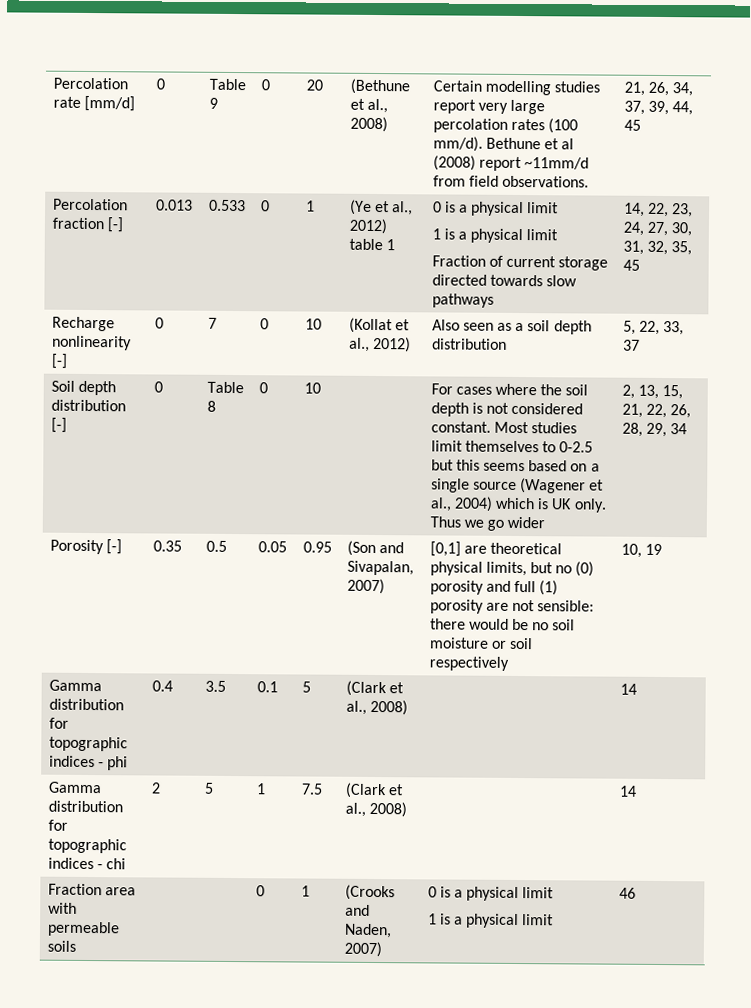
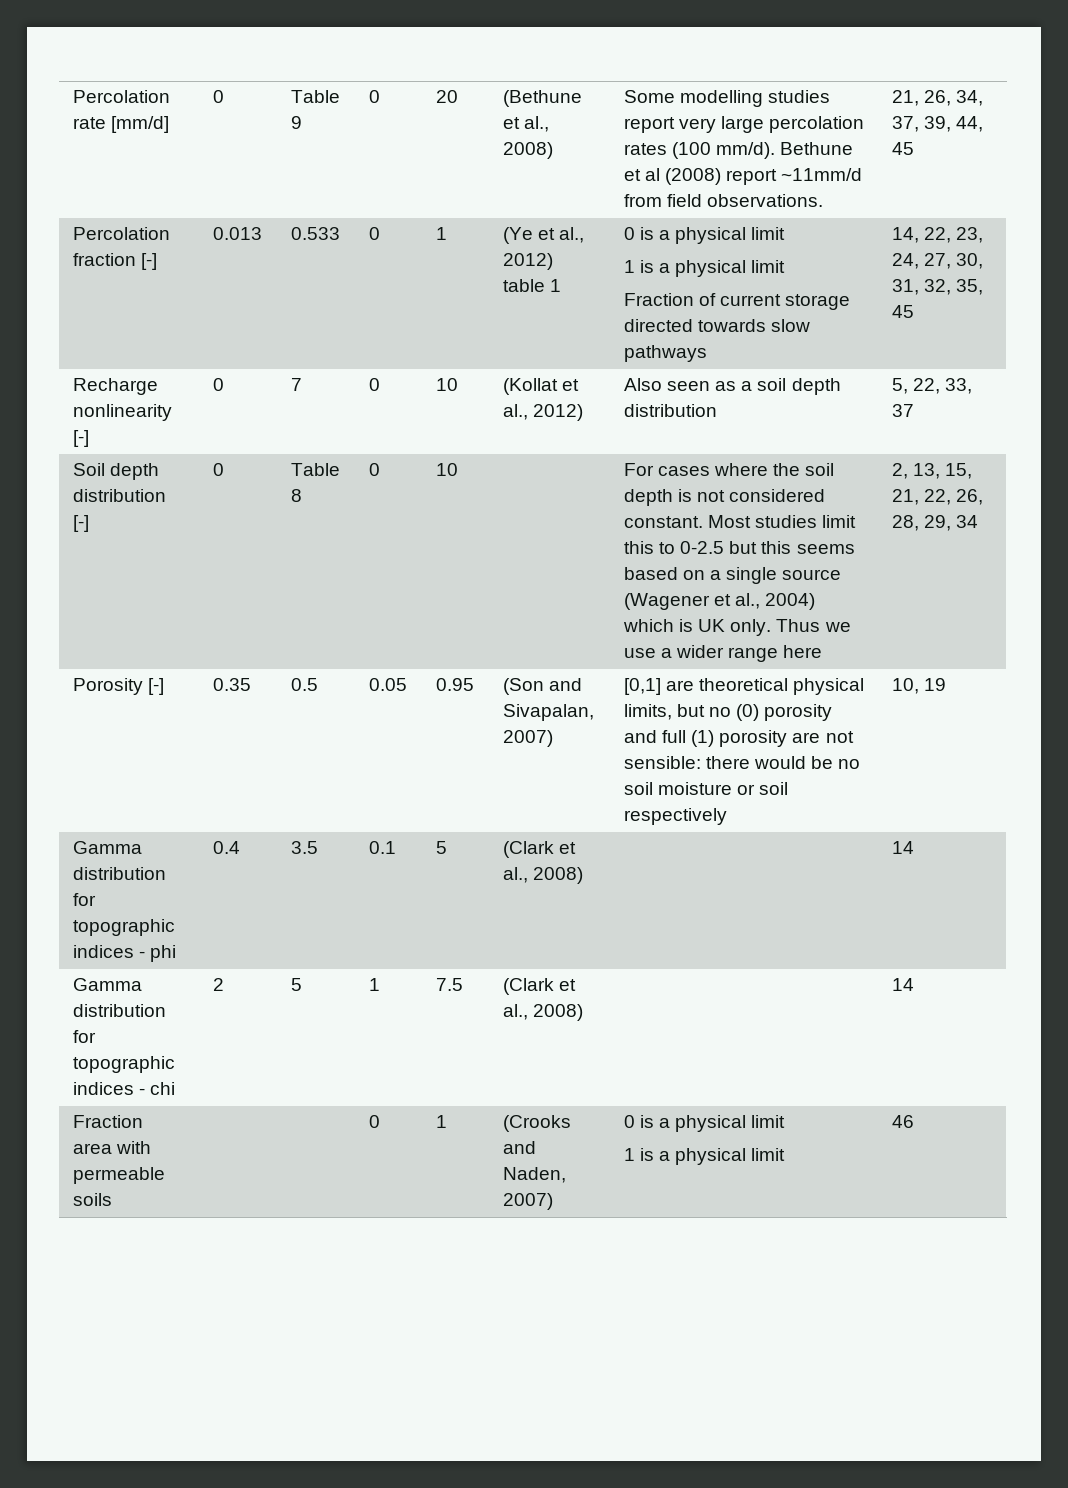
[432,80,482,92] Certain -> [623,90,675,103] Some
[464,440,539,453] themselves -> [623,541,654,554] this
[487,519,505,531] go -> [623,648,673,658] use a
(546, 522) none -> [728,645,823,662] range here

